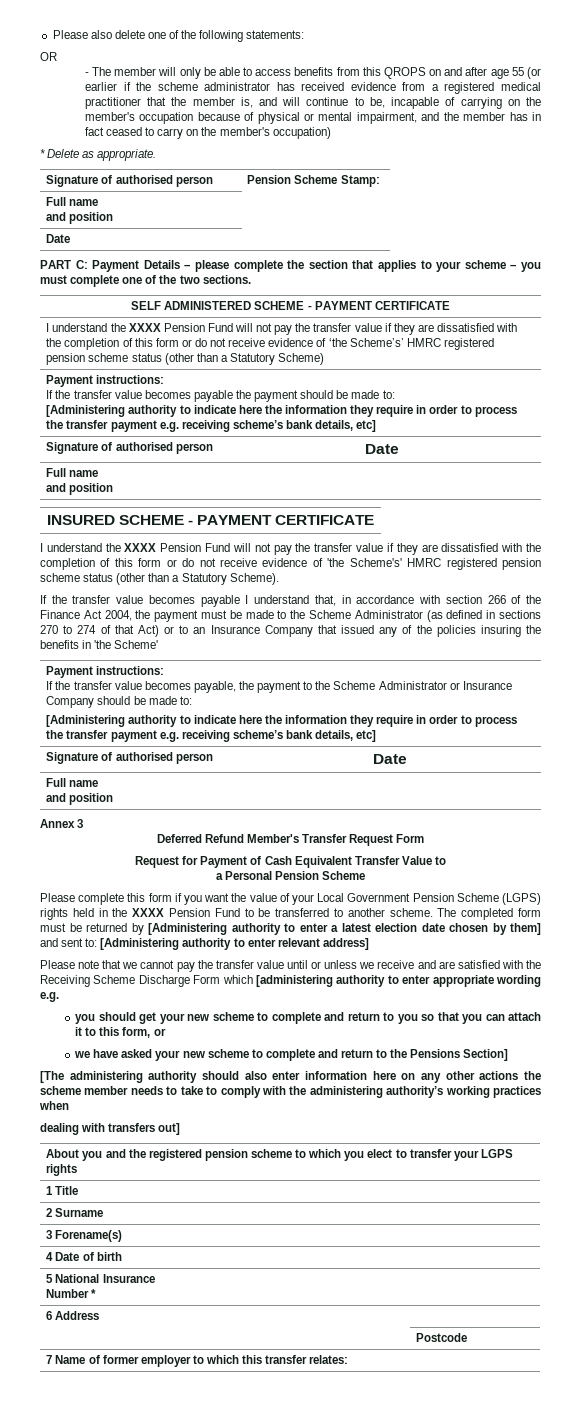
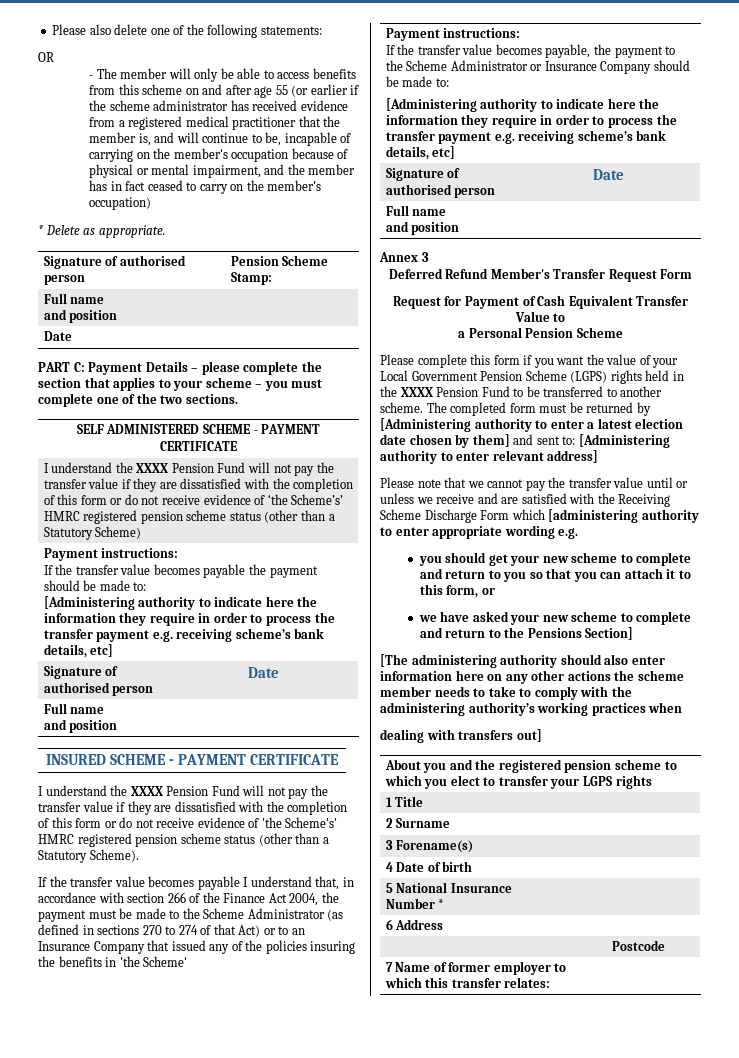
[383,67,426,79] QROPS -> [142,84,183,95] scheme

